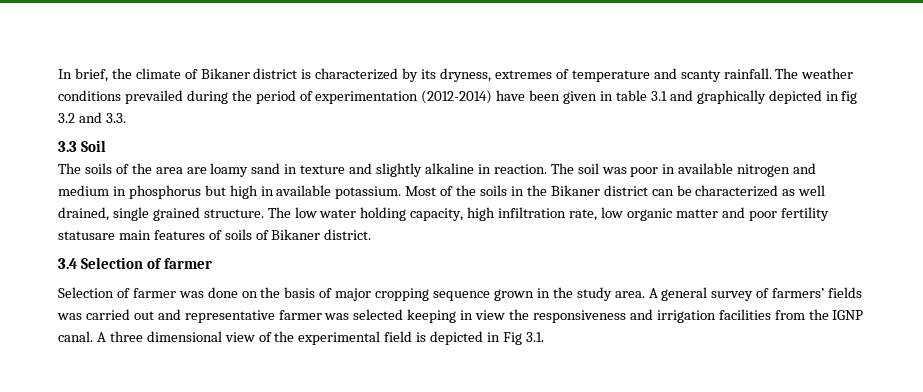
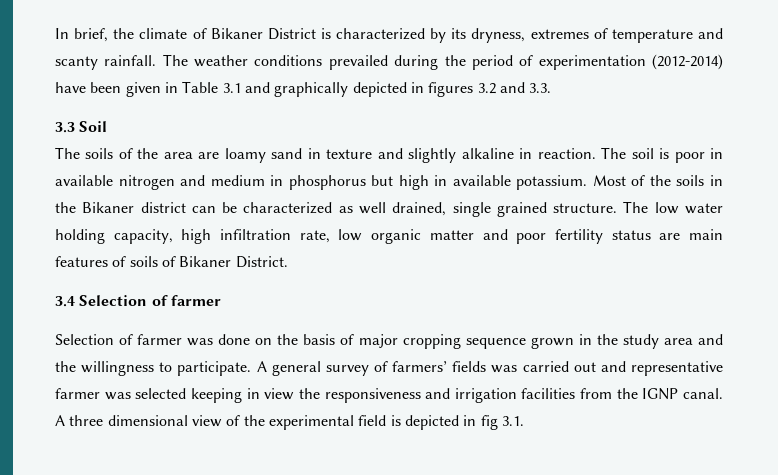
[253,68,298,79] district -> [267,28,316,40] District
[615,90,647,101] table -> [182,81,219,93] Table
[841,91,858,104] fig -> [428,82,474,97] figures
[601,167,627,174] was -> [659,148,670,159] is
[58,231,115,240] statusare -> [611,230,681,240] status are
[324,229,372,240] district. -> [235,256,288,268] District.
[614,291,645,298] area. -> [663,334,723,345] [55,361,252,376] area and the willingness to participate.
[502,332,522,345] Fig -> [480,415,498,430] fig

